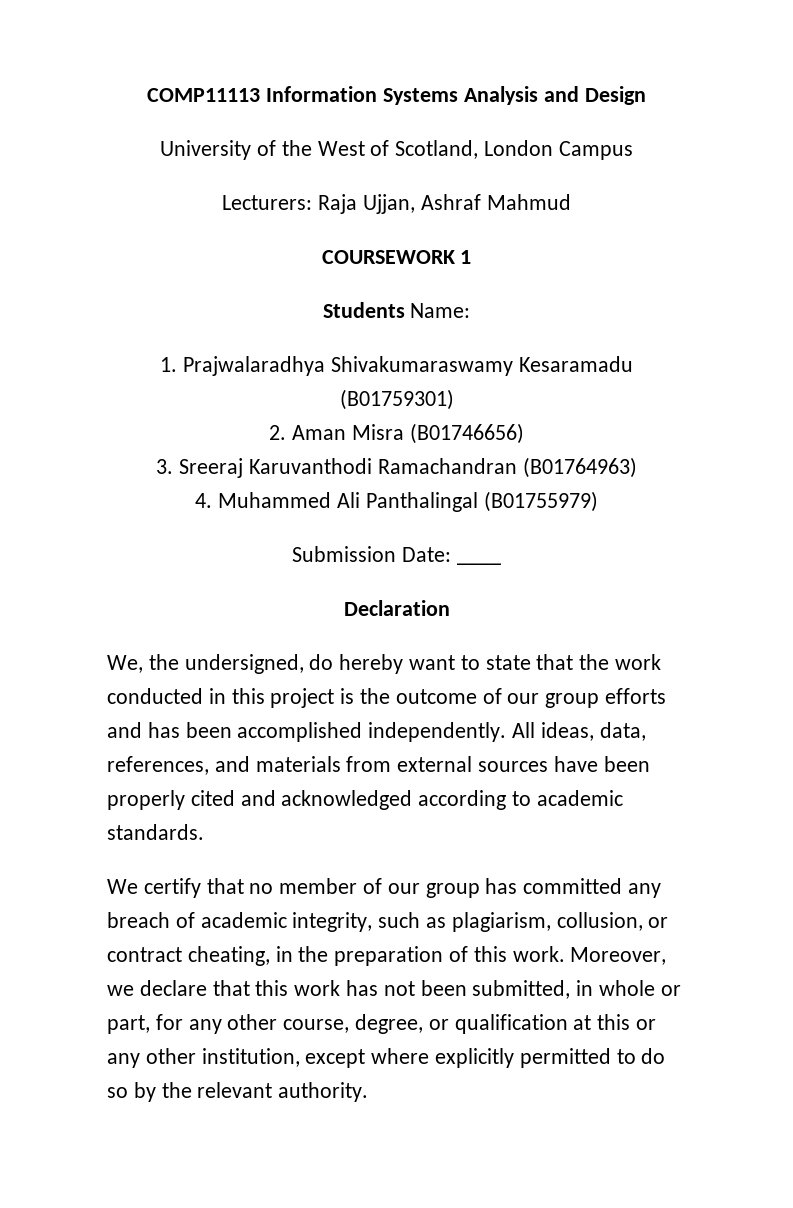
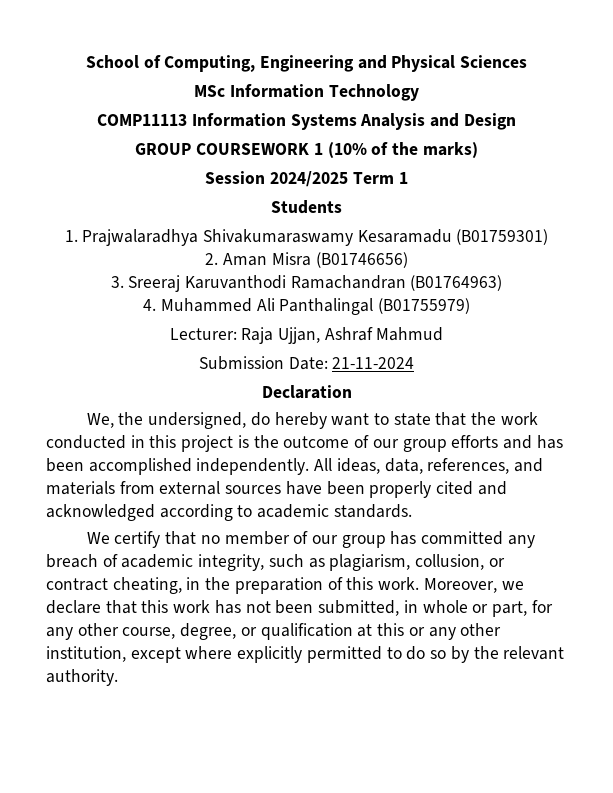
(147, 95) none -> [85,55,528,72] [194,84,419,101] School of Computing, Engineering and Physical Sciences // MSc Information Technology //
[160,140,633,160] [222,194,571,214] [321,250,455,264] University of the West of Scotland, London Campus // Lecturers: Raja Ujjan, Ashraf Mahmud // COURSEWORK -> [135,142,478,158] [205,171,394,187] GROUP COURSEWORK 1 (10% of the marks) // Session 2024/2025 Term
[410,303,471,318] Name: -> (342, 207) none
(598, 501) none -> [169,327,444,344] // Lecturer: Raja Ujjan, Ashraf Mahmud
[456,562,501,565] ____ -> [332,357,415,369] 21-11-2024

